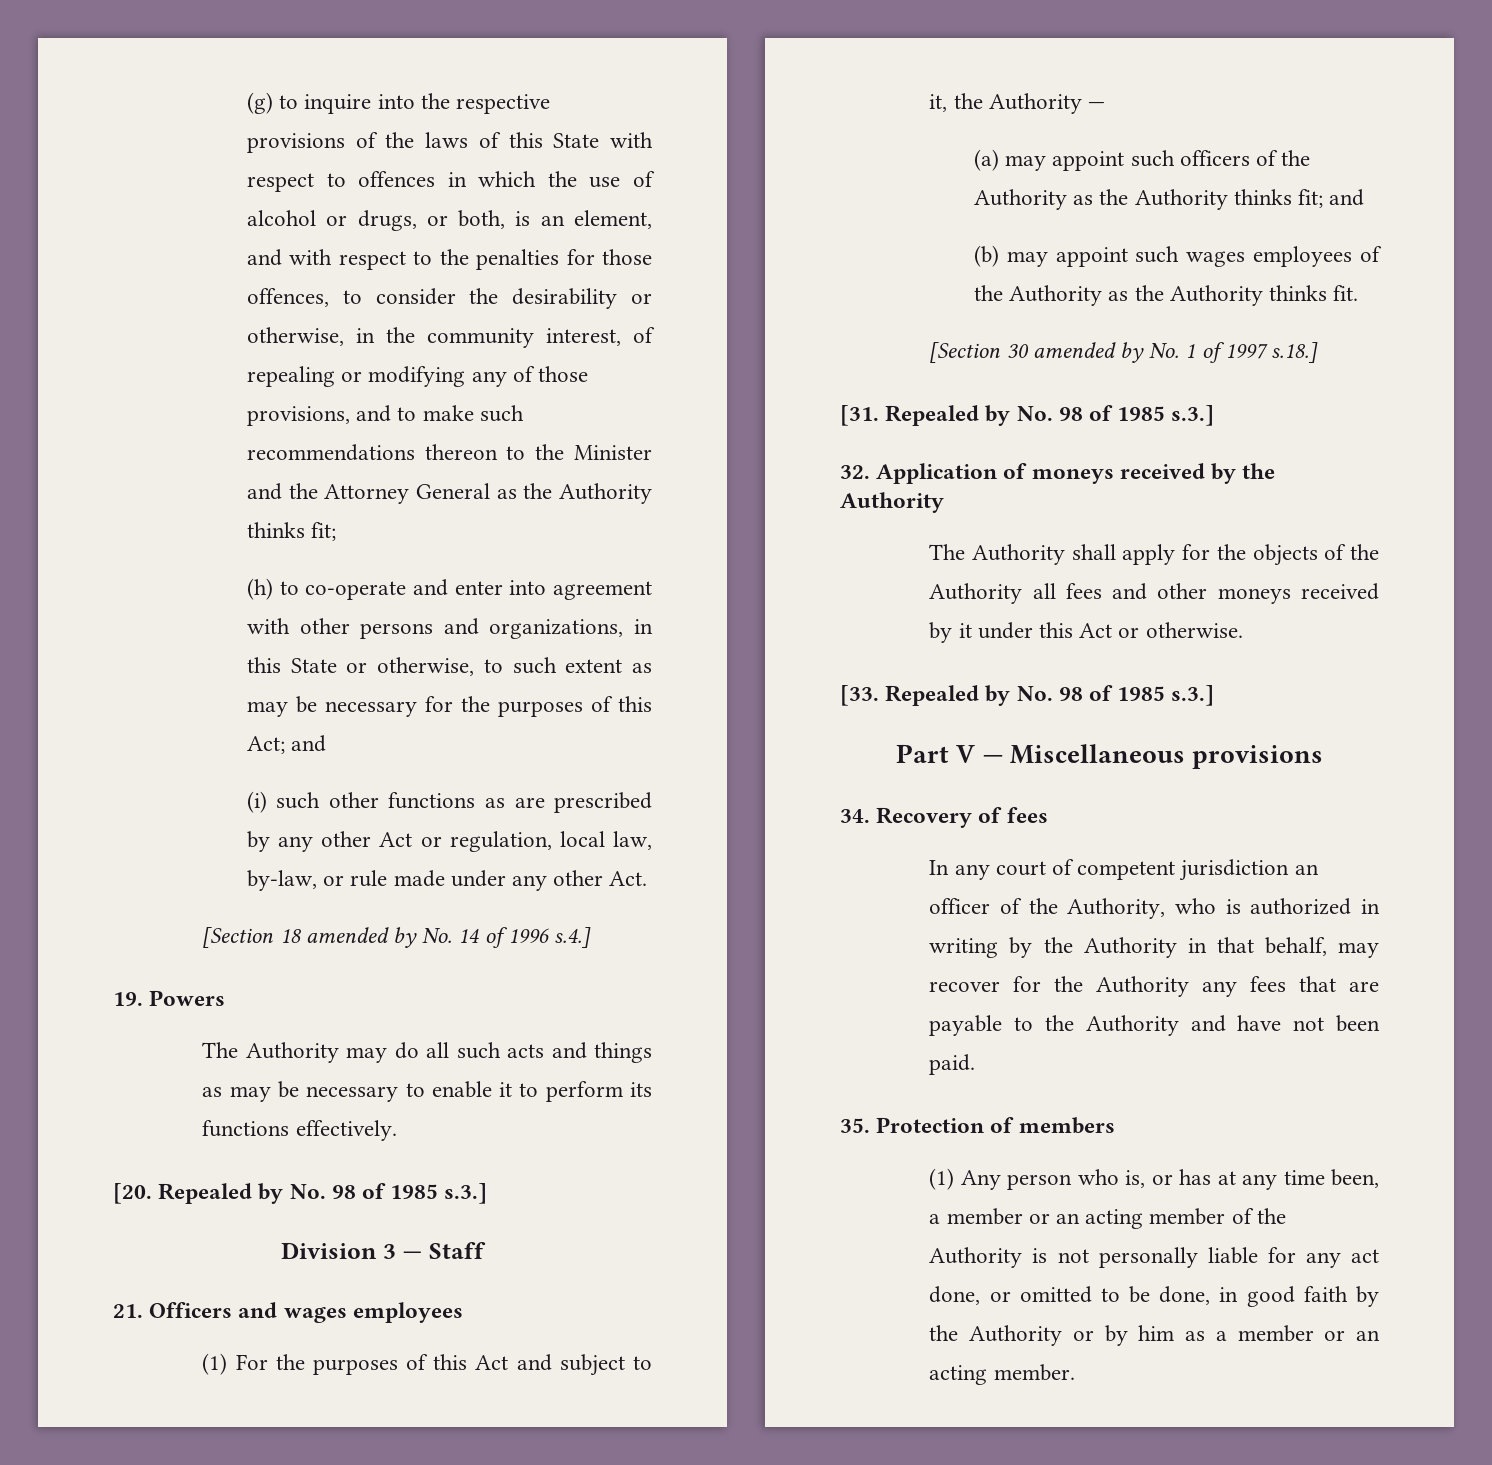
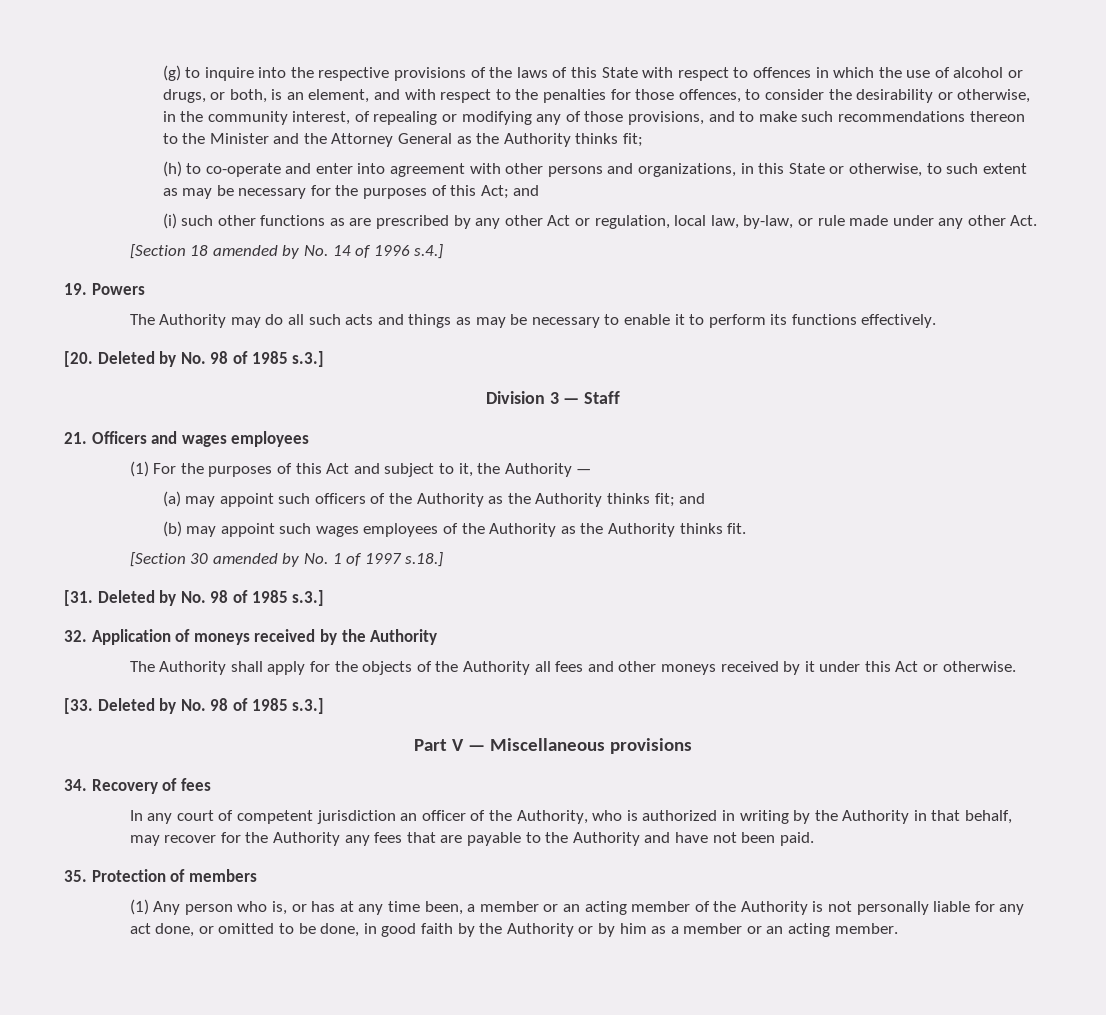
[158,1183,253,1204] Repealed -> [97,351,155,364] Deleted
[885,405,980,426] Repealed -> [97,590,155,603] Deleted
[885,685,980,706] Repealed -> [97,698,155,711] Deleted

